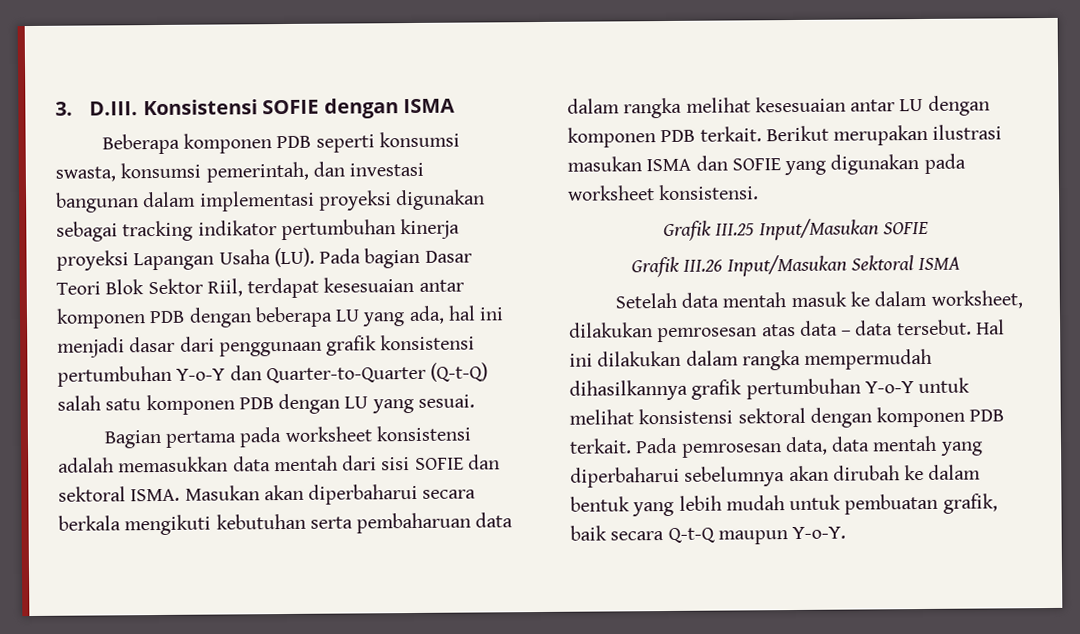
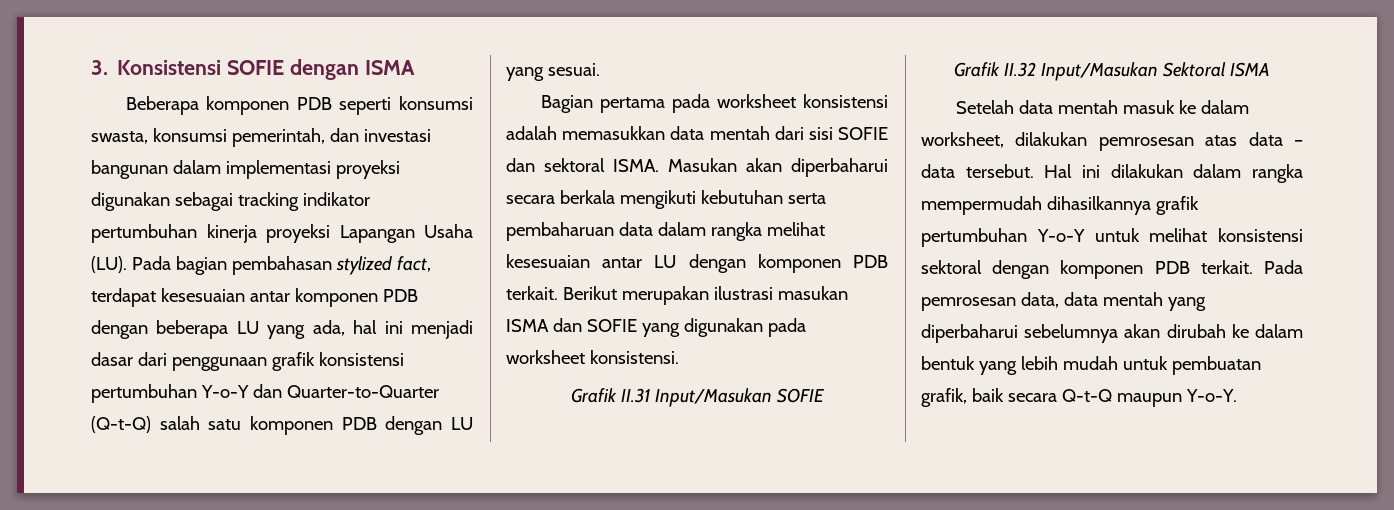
[89,101,139,116] D.III. -> (108, 67) none
[424,250,472,263] [56,278,243,297] Dasar Teori Blok Sektor Riil, -> [231,256,431,275] pembahasan stylized fact,
[715,223,756,236] III.25 -> [620,388,650,403] II.31
[683,259,724,272] III.26 -> [1004,62,1037,77] II.32

